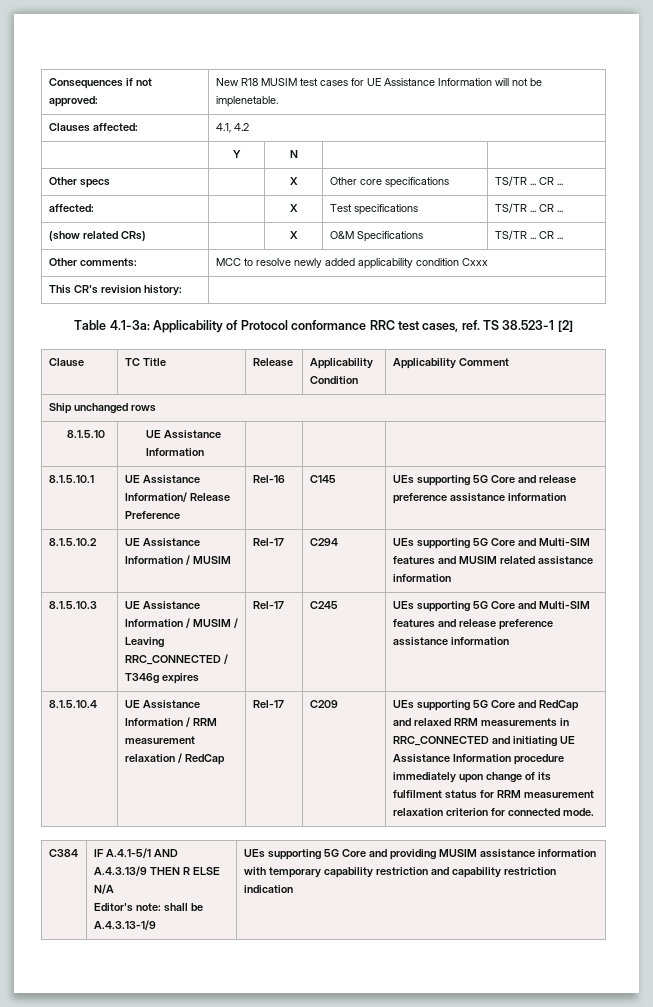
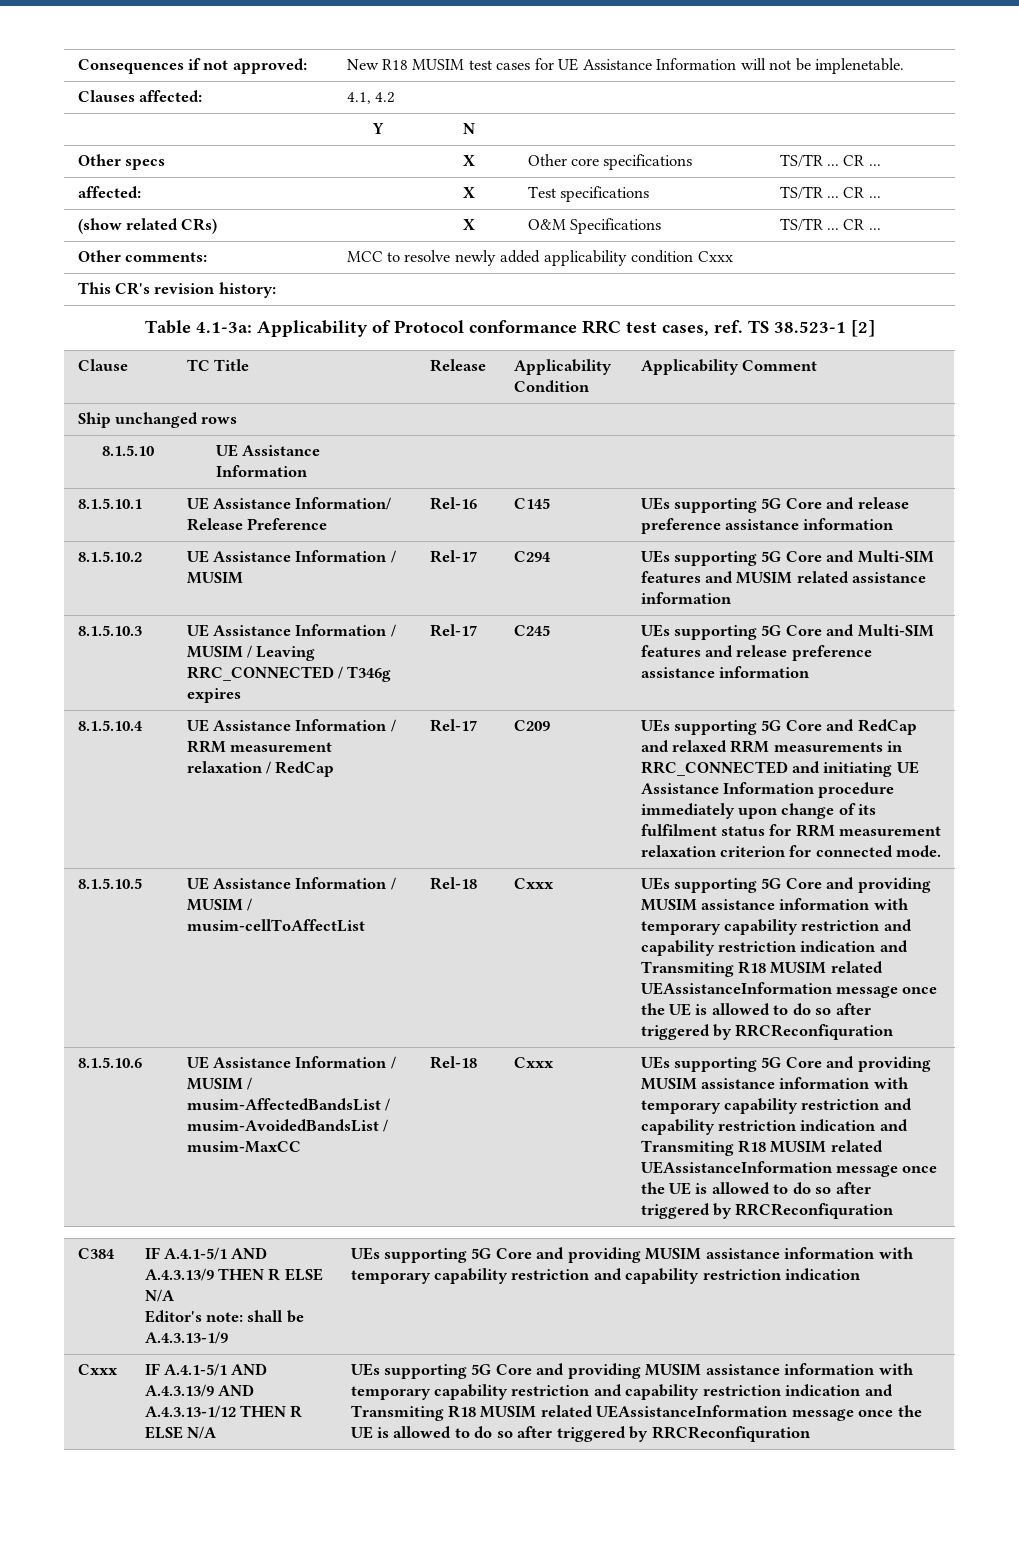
(594, 812) none -> [77,878,142,889] [186,877,396,890] [186,898,252,911] [186,919,365,932] [429,877,477,890] [513,878,554,889] [640,877,931,893] [640,898,909,911] [640,919,912,935] [640,940,908,956] [640,961,883,977] [640,982,938,998] [640,1003,871,1016] [640,1024,895,1040] [77,1057,142,1068] [186,1056,396,1069] [186,1077,252,1090] [186,1098,390,1111] [186,1119,388,1132] [186,1141,301,1153] [429,1056,477,1069] [513,1057,554,1068] [640,1056,931,1072] [640,1077,909,1090] [640,1098,912,1114] [640,1119,908,1135] [640,1140,883,1156] [640,1161,938,1177] [640,1182,871,1195] [640,1203,895,1219] // 8.1.5.10.5 | UE Assistance Information / MUSIM / musim-cellToAffectList | Rel-18 | Cxxx | UEs supporting 5G Core and providing MUSIM assistance information with temporary capability restriction and capability restriction indication and Transmiting R18 MUSIM related UEAssistanceInformation message once the UE is allowed to do so after triggered by RRCReconfiquration // 8.1.5.10.6 | UE Assistance Information / MUSIM / musim-AffectedBandsList / musim-AvoidedBandsList / musim-MaxCC | Rel-18 | Cxxx | UEs supporting 5G Core and providing MUSIM assistance information with temporary capability restriction and capability restriction indication and Transmiting R18 MUSIM related UEAssistanceInformation message once the UE is allowed to do so after triggered by RRCReconfiquration
(293, 889) none -> [77,1364,118,1375] [144,1363,268,1376] [144,1384,254,1397] [144,1405,303,1418] [144,1426,217,1439] [350,1363,914,1379] [350,1384,893,1400] [350,1405,922,1421] [350,1426,811,1442] // Cxxx | IF A.4.1-5/1 AND A.4.3.13/9 AND A.4.3.13-1/12 THEN R ELSE N/A | UEs supporting 5G Core and providing MUSIM assistance information with temporary capability restriction and capability restriction indication and Transmiting R18 MUSIM related UEAssistanceInformation message once the UE is allowed to do so after triggered by RRCReconfiquration

